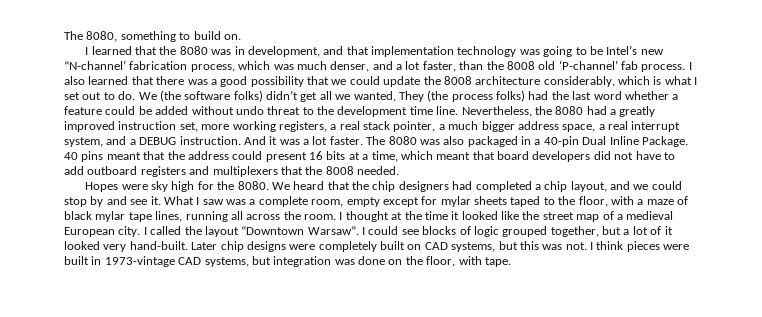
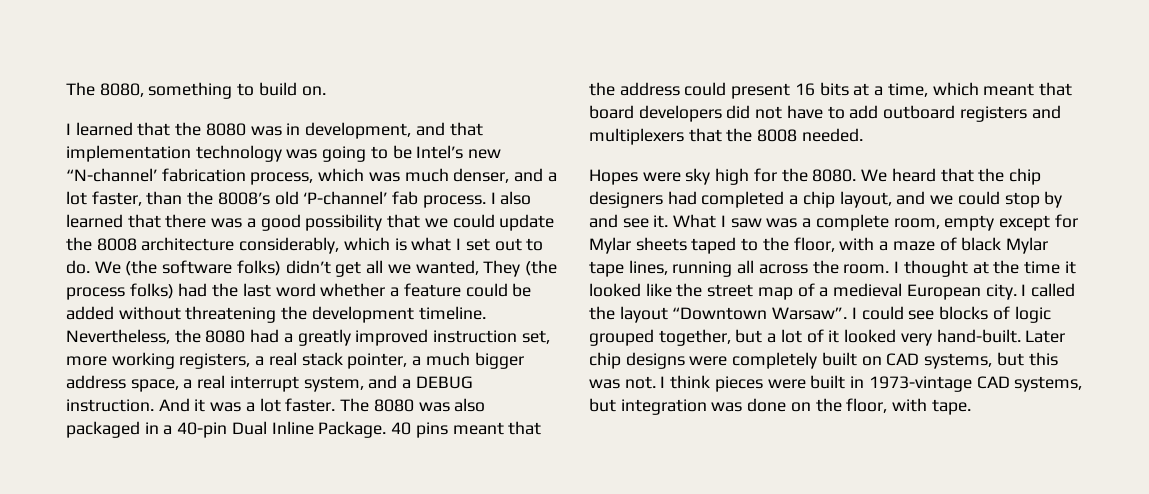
[506,61,535,70] 8008 -> [217,192,270,205] 8008’s
[235,106,459,117] undo threat to the development time line. -> [185,306,486,323] threatening the development timeline.
[440,196,471,207] mylar -> [589,237,631,254] Mylar
[95,211,126,222] mylar -> [1005,237,1048,254] Mylar

